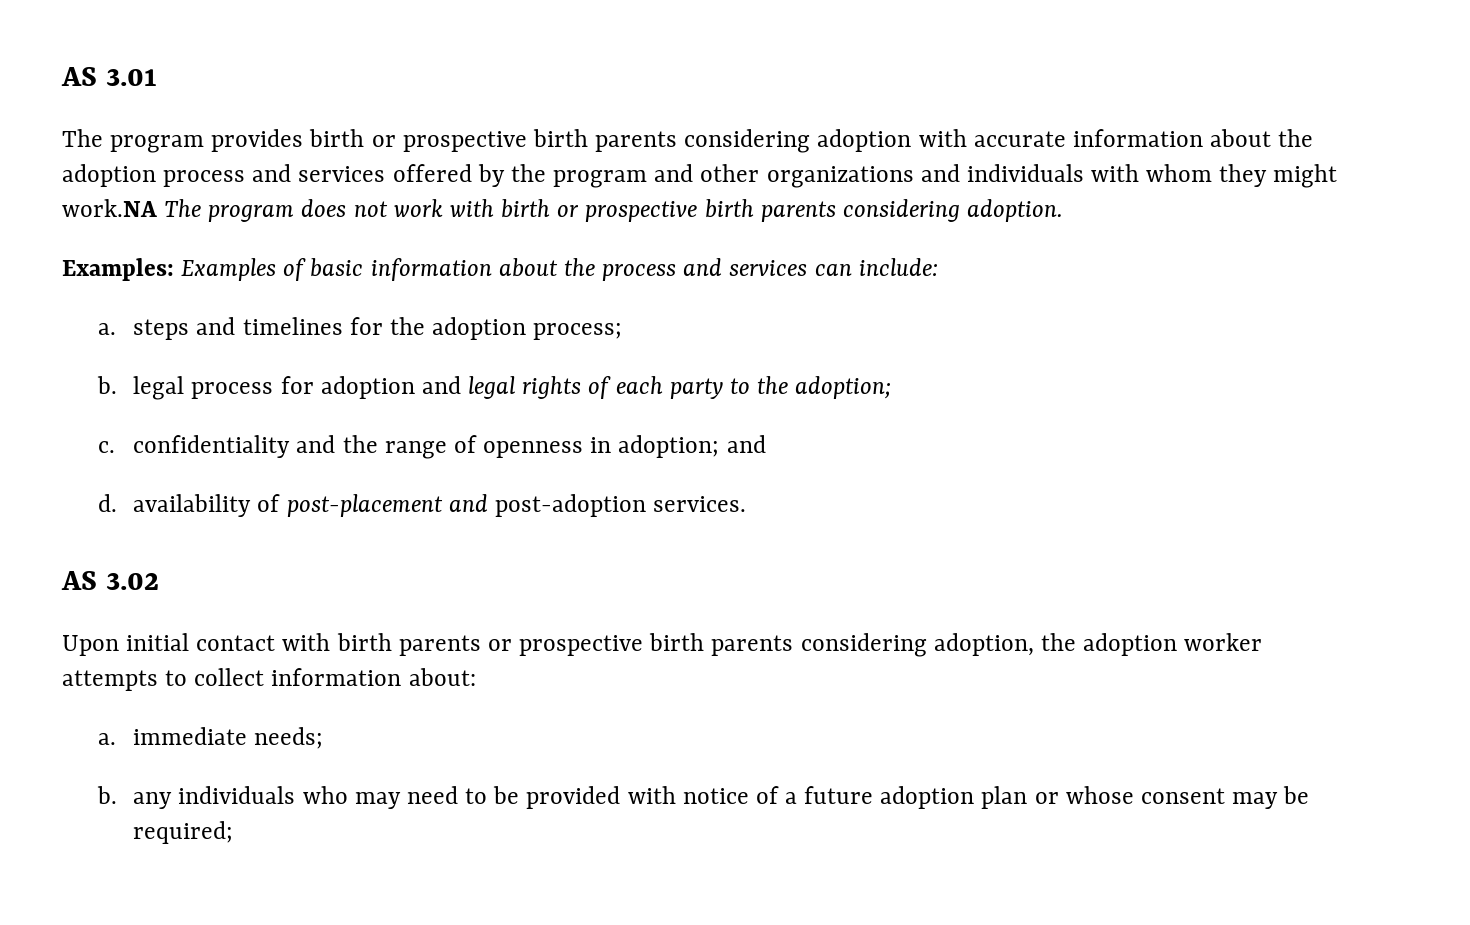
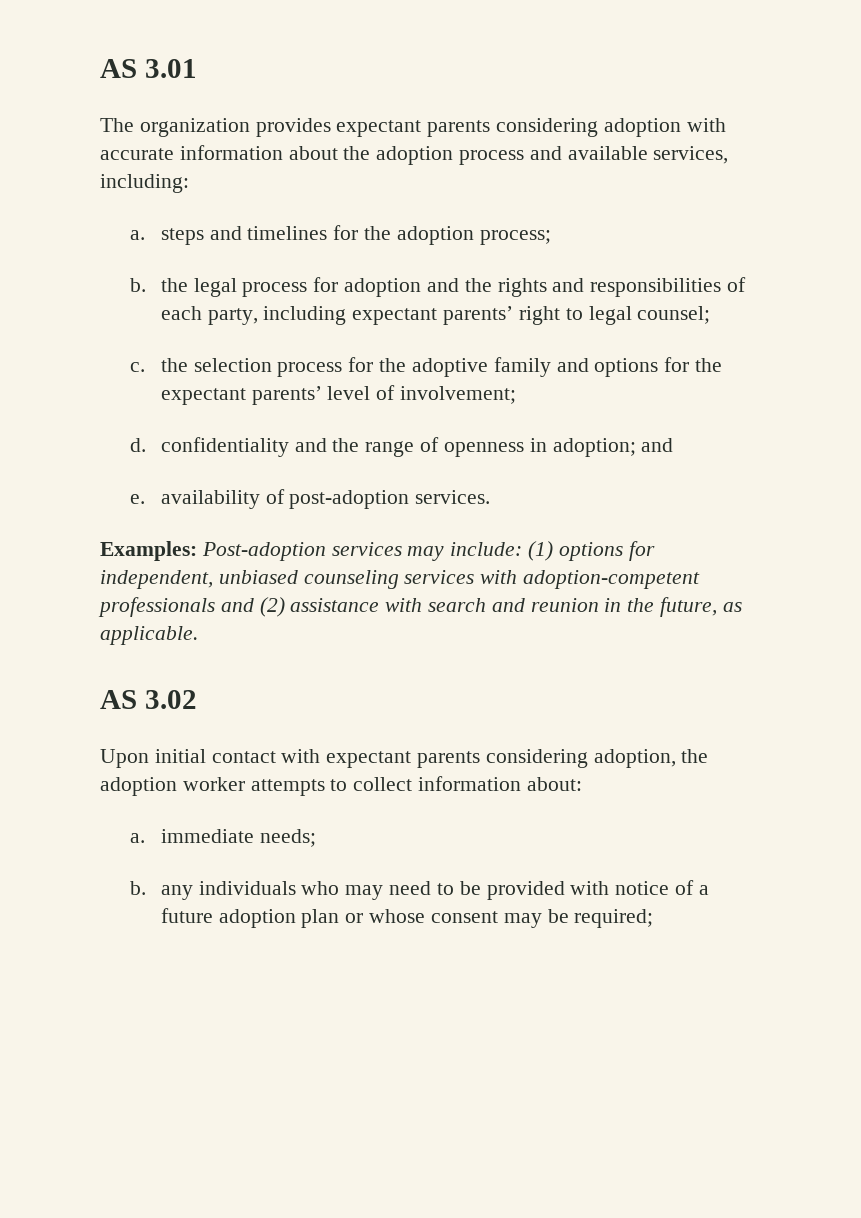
[110,129,588,153] program provides birth or prospective birth -> [139,118,422,137] organization provides expectant
[298,164,1338,188] [62,199,1064,222] [62,258,938,281] services offered by the program and other organizations and individuals with whom they might work.NA The program does not work with birth or prospective birth parents considering adoption. // Examples: Examples of basic information about the process and services can include: -> [567,146,729,164] [100,174,189,193] available services, including:
(117, 385) none -> [160,278,188,292] the
[468,376,892,399] [97,441,115,453] legal rights of each party to the adoption; // c. -> [464,277,746,297] [160,306,711,325] [130,357,722,377] [160,385,517,405] [130,438,147,452] the rights and responsibilities of each party, including expectant parents’ right to legal counsel; // c. the selection process for the adoptive family and options for the expectant parents’ level of involvement; // d.
[97,494,117,512] d. -> [130,494,146,504] e.
[286,494,488,517] post-placement and -> (285, 496) none
(747, 504) none -> [100,541,655,561] [100,570,701,589] [98,597,742,617] [100,626,198,645] // Examples: Post-adoption services may include: (1) options for independent, unbiased counseling services with adoption-competent professionals and (2) assistance with search and reunion in the future, as applicable.
[336,633,705,656] birth parents or prospective birth -> [326,751,412,768] expectant

